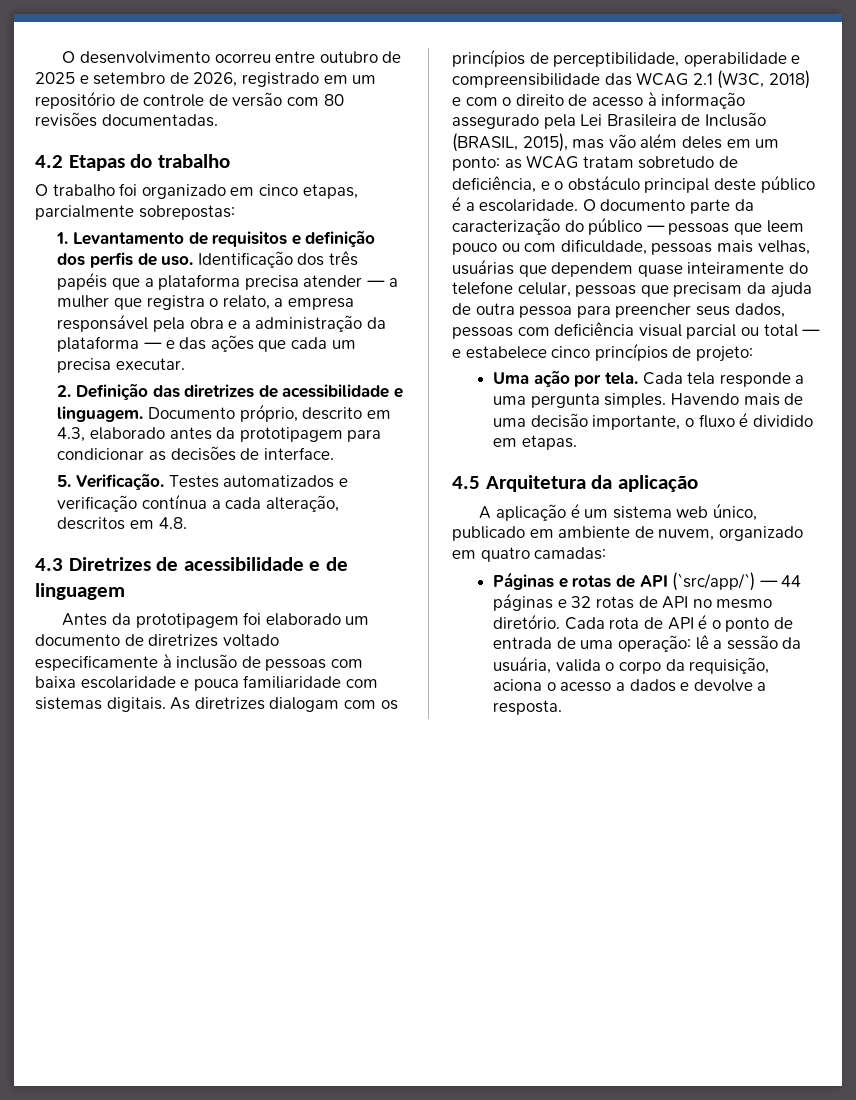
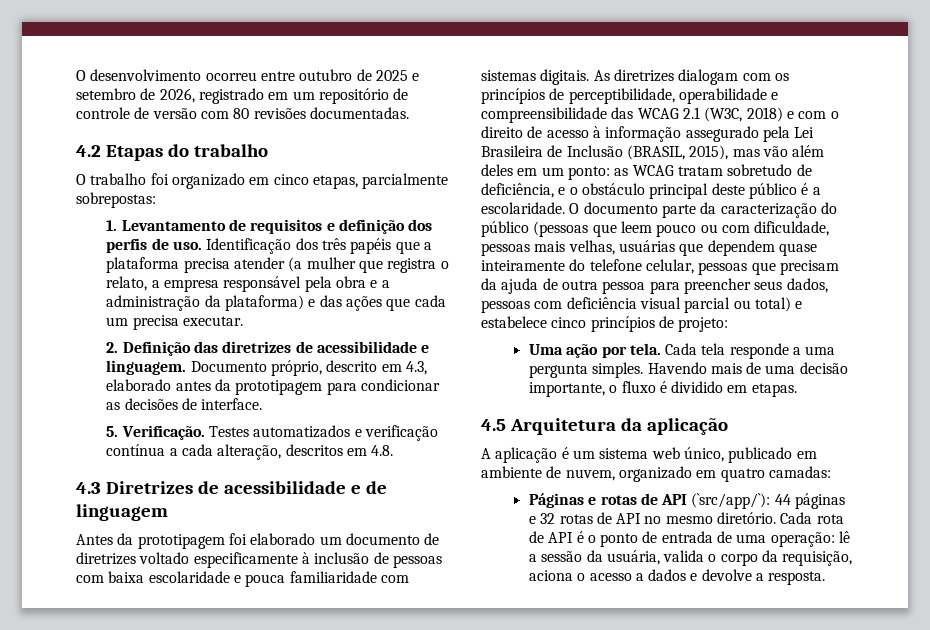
[366,278,398,287] — a -> [288,257,303,272] (a
[57,336,163,352] plataforma — -> [224,295,304,311] plataforma)
[646,223,730,235] — pessoas -> [533,221,589,237] (pessoas
[763,324,821,337] total — -> [754,297,791,312] total)
[672,572,778,591] (`src/app/`) — -> [691,493,771,509] (`src/app/`):

